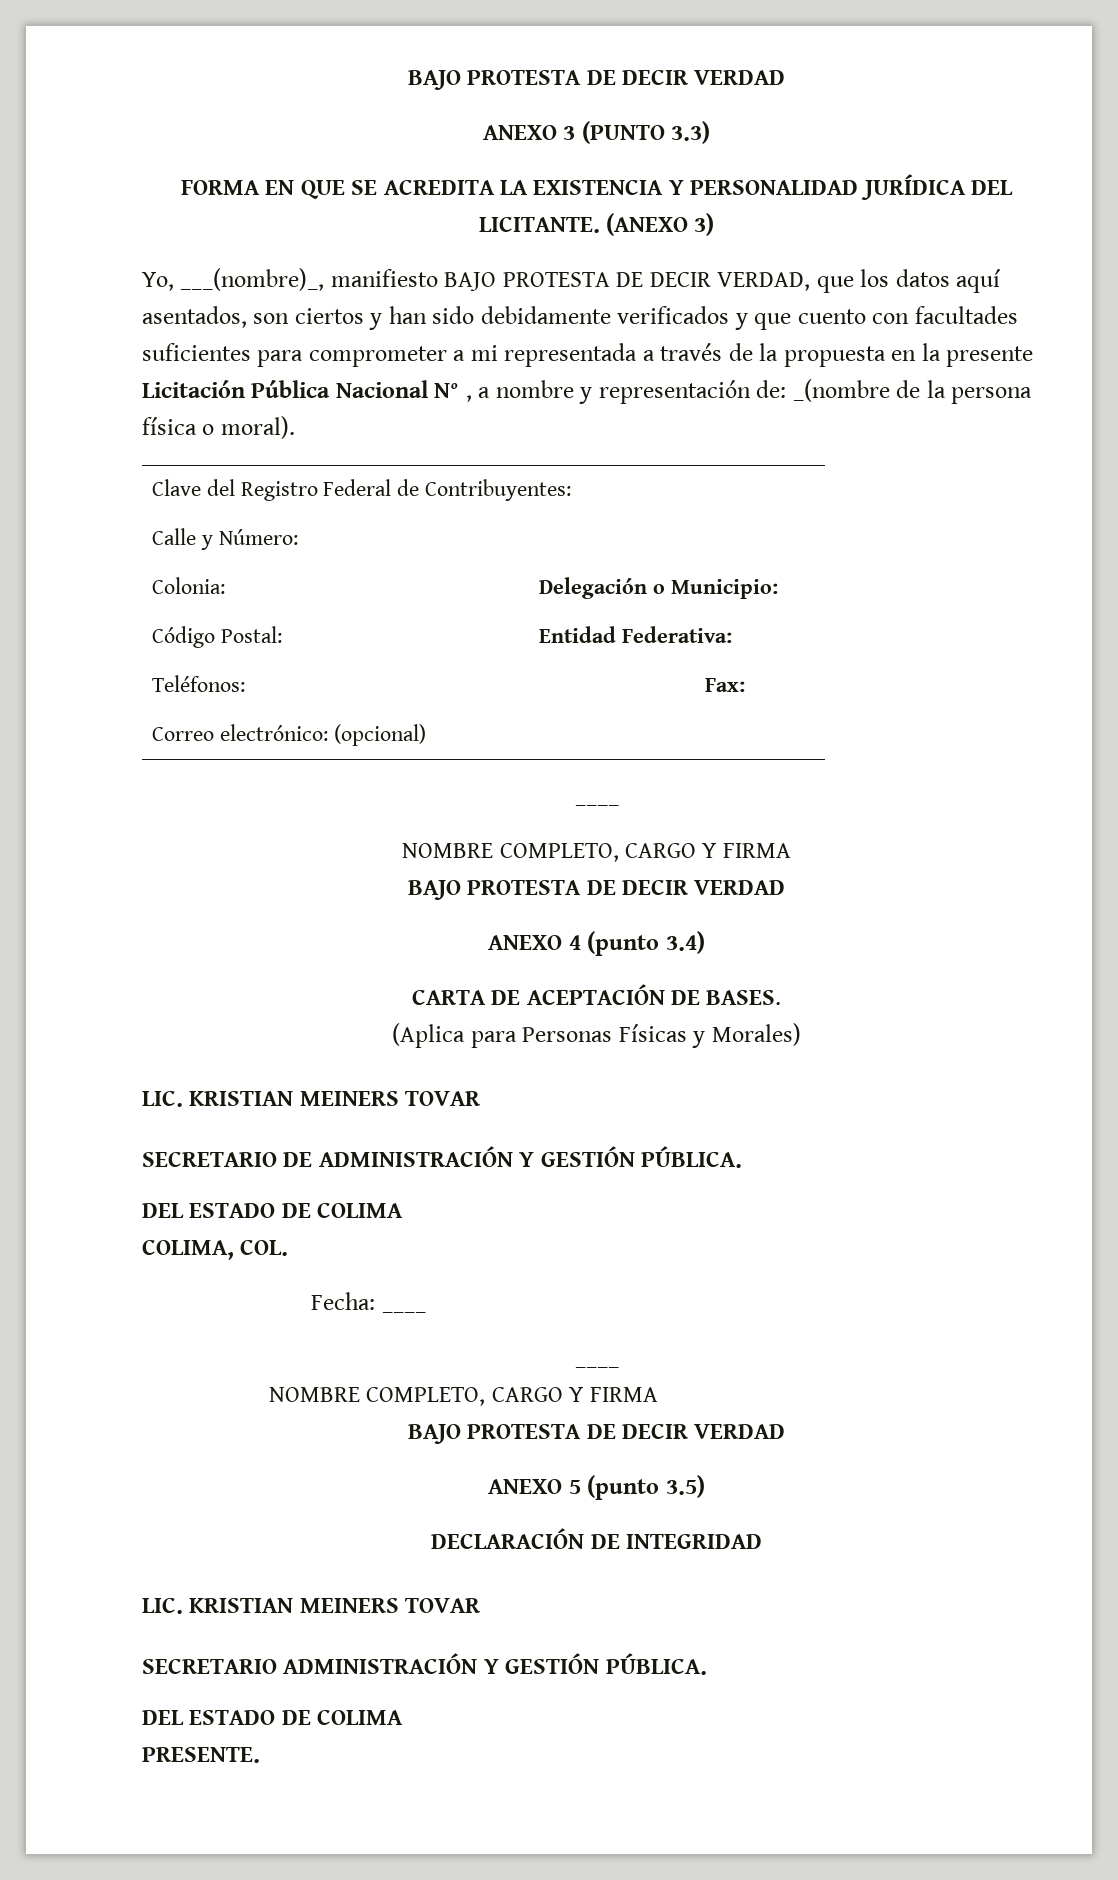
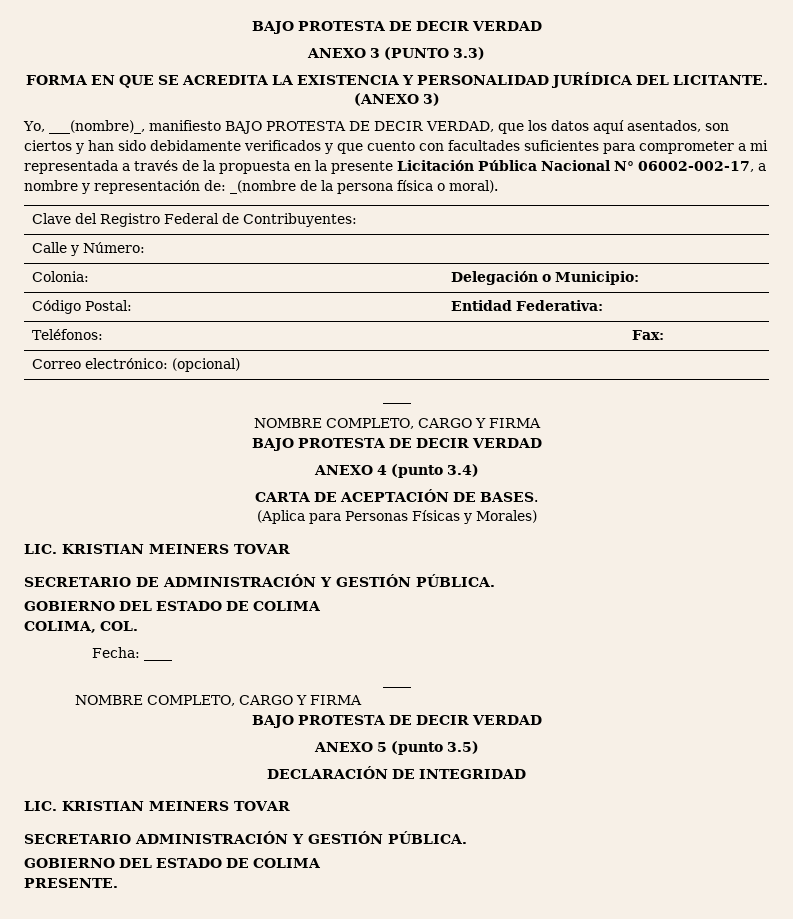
[465,395,472,402] , -> [638,161,754,172] 06002-002-17,
(743, 1157) none -> [24,601,115,611] GOBIERNO
(707, 1664) none -> [24,858,115,868] GOBIERNO

